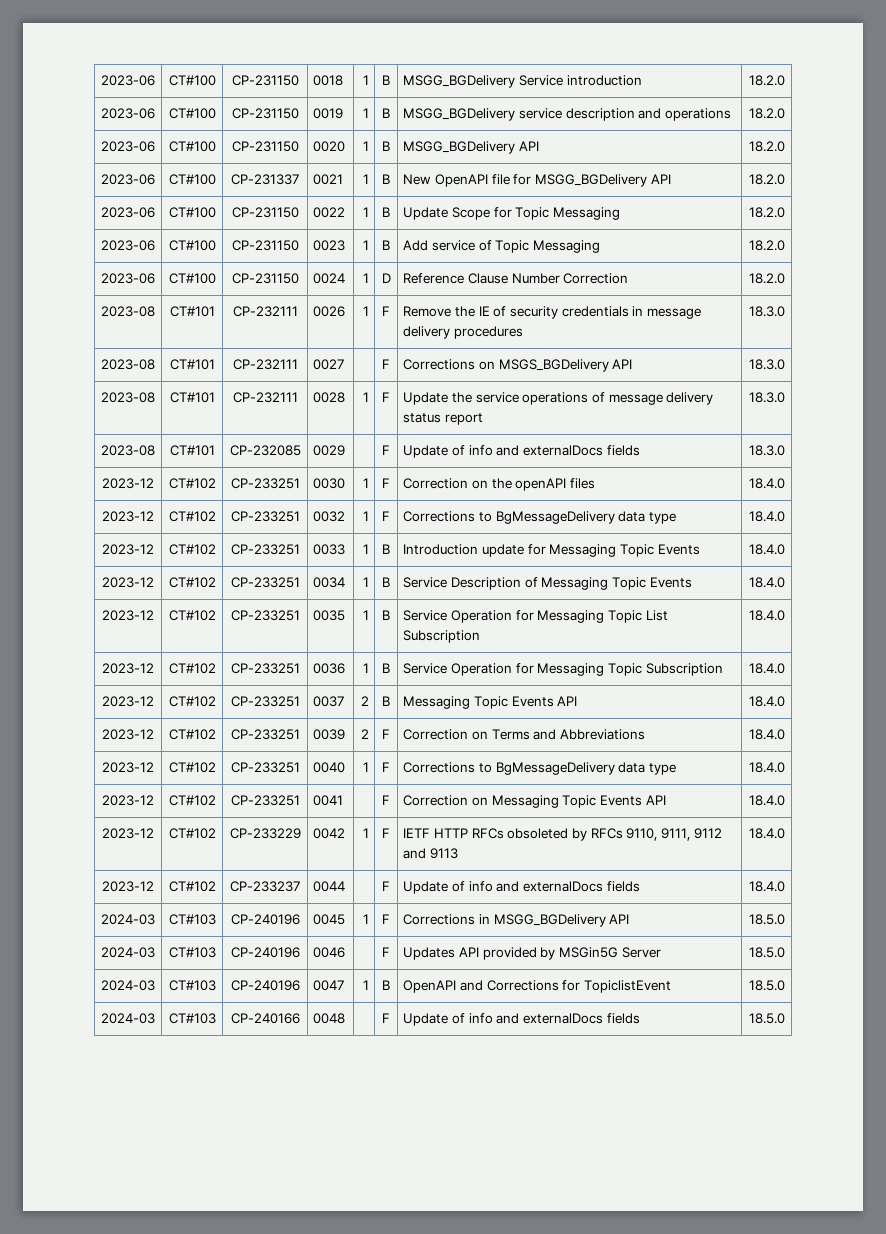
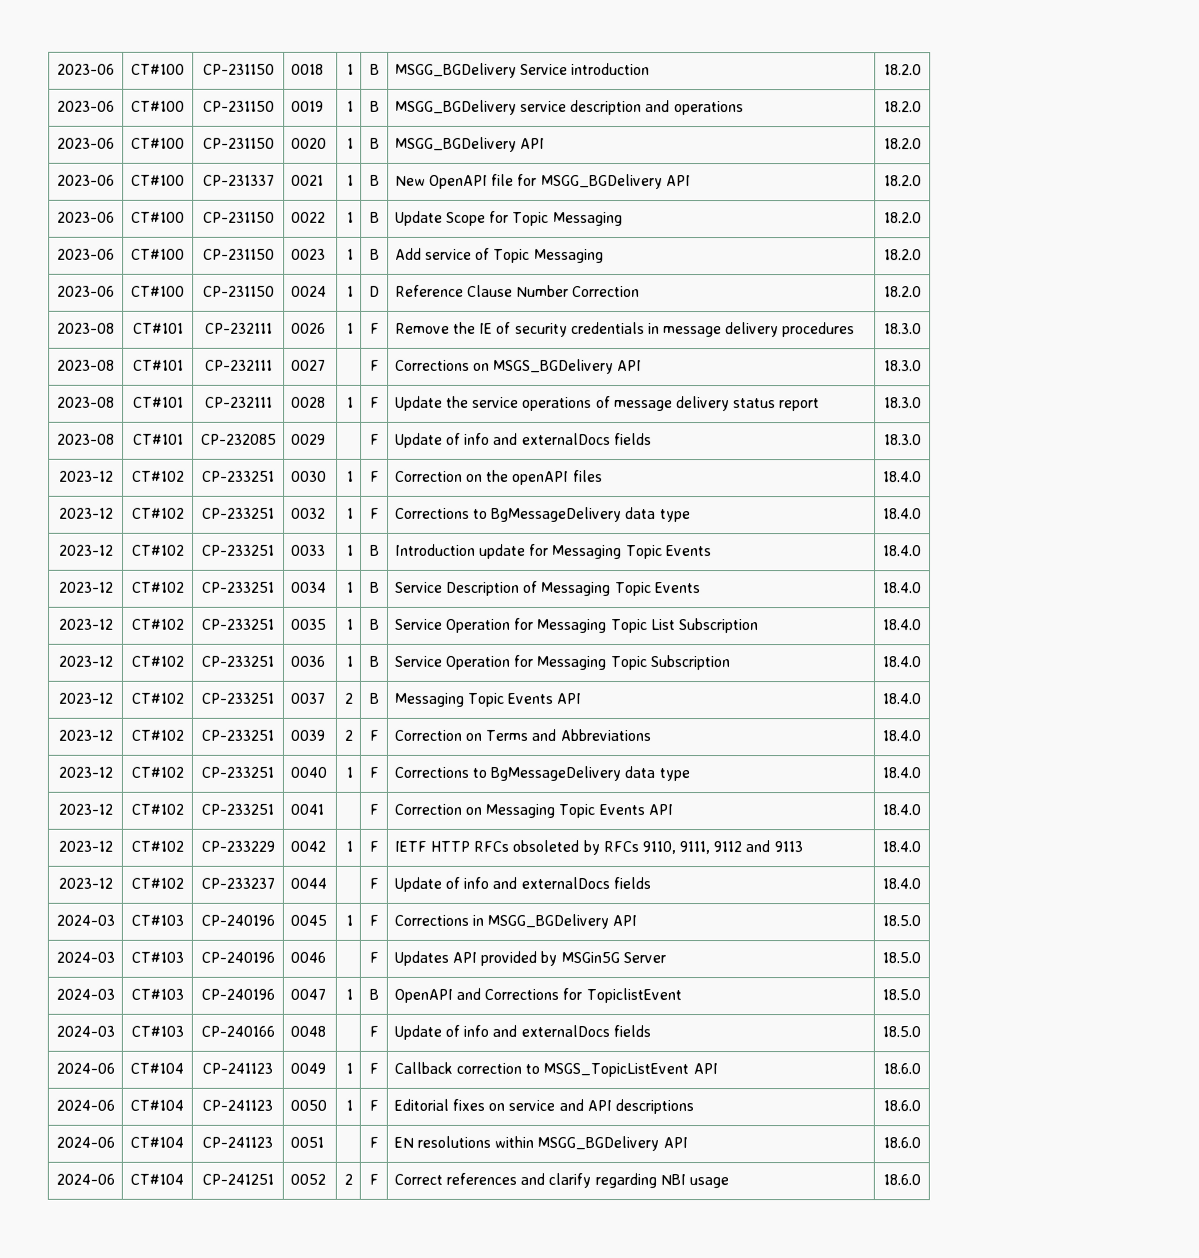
(785, 1018) none -> [55,1062,115,1074] [130,1062,184,1074] [202,1062,273,1074] [289,1062,326,1074] [346,1062,354,1074] [368,1062,379,1074] [393,1061,718,1078] [882,1063,921,1075] [55,1099,115,1111] [130,1099,184,1111] [202,1099,273,1111] [289,1099,327,1111] [346,1099,354,1111] [368,1099,379,1111] [393,1098,694,1115] [882,1100,921,1112] [55,1136,115,1148] [130,1136,184,1148] [202,1136,273,1148] [289,1136,324,1148] [368,1136,379,1148] [393,1135,688,1152] [882,1137,921,1149] [55,1173,115,1185] [130,1173,184,1185] [201,1173,274,1185] [289,1173,326,1185] [344,1173,354,1185] [368,1173,379,1185] [393,1172,729,1189] [882,1174,921,1186] // 2024-06 | CT#104 | CP-241123 | 0049 | 1 | F | Callback correction to MSGS_TopicListEvent API | 18.6.0 // 2024-06 | CT#104 | CP-241123 | 0050 | 1 | F | Editorial fixes on service and API descriptions | 18.6.0 // 2024-06 | CT#104 | CP-241123 | 0051 | | F | EN resolutions within MSGG_BGDelivery API | 18.6.0 // 2024-06 | CT#104 | CP-241251 | 0052 | 2 | F | Correct references and clarify regarding NBI usage | 18.6.0

